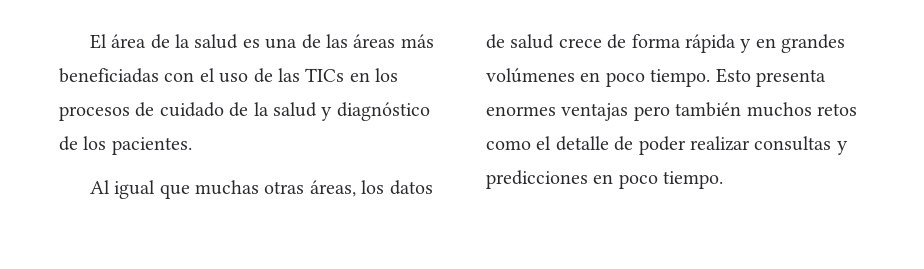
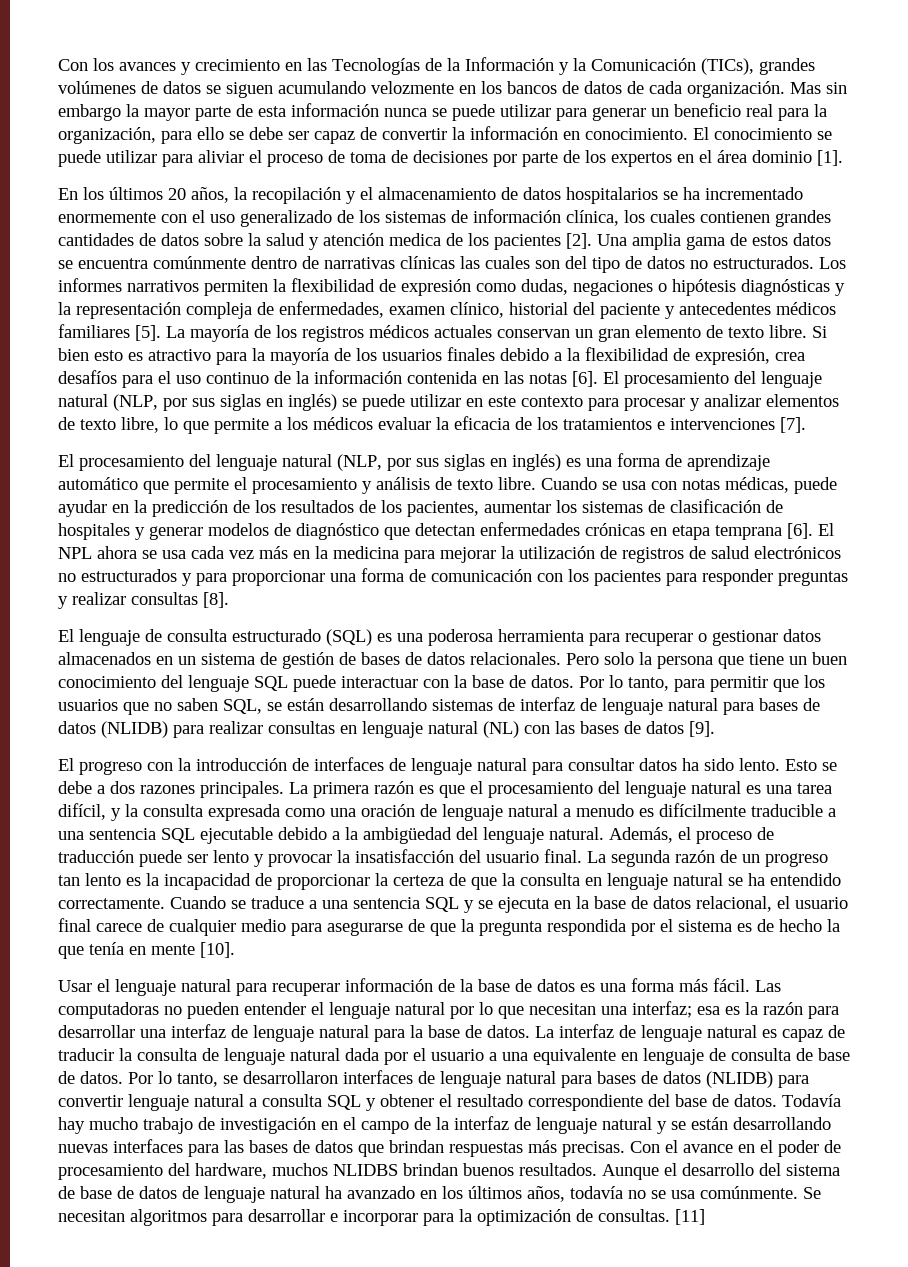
[89,34,434,49] [59,68,399,83] [59,102,430,121] [59,136,192,155] [89,180,433,199] [486,34,846,53] [486,68,826,87] [486,102,857,121] [486,136,848,155] [486,170,724,189] El área de la salud es una de las áreas más beneficiadas con el uso de las TICs en los procesos de cuidado de la salud y diagnóstico de los pacientes. // Al igual que muchas otras áreas, los datos de salud crece de forma rápida y en grandes volúmenes en poco tiempo. Esto presenta enormes ventajas pero también muchos retos como el detalle de poder realizar consultas y predicciones en poco tiempo. -> [58,57,815,75] [58,81,847,98] [58,103,827,121] [58,126,832,144] [58,150,843,167] [58,187,803,204] [58,209,831,227] [58,233,831,250] [58,256,846,273] [58,278,845,296] [58,301,836,319] [58,324,827,342] [58,347,805,365] [58,370,822,388] [58,394,839,411] [58,416,806,434] [58,453,770,471] [58,477,837,494] [58,499,783,517] [58,522,834,540] [58,546,841,563] [58,568,848,586] [58,592,229,609] [58,629,821,646] [58,652,847,669] [58,675,825,692] [58,697,820,715] [58,721,715,738] [58,757,837,775] [58,781,832,798] [58,803,836,821] [58,827,774,844] [58,849,828,867] [58,873,841,890] [58,896,848,913] [58,918,840,936] [58,942,235,959] [58,978,781,996] [58,1001,839,1019] [58,1024,845,1042] [58,1048,850,1065] [58,1070,809,1088] [58,1094,841,1111] [58,1116,831,1134] [58,1139,841,1157] [58,1163,840,1180] [58,1186,821,1203] [58,1209,705,1226] Con los avances y crecimiento en las Tecnologías de la Información y la Comunicación (TICs), grandes volúmenes de datos se siguen acumulando velozmente en los bancos de datos de cada organización. Mas sin embargo la mayor parte de esta información nunca se puede utilizar para generar un beneficio real para la organización, para ello se debe ser capaz de convertir la información en conocimiento. El conocimiento se puede utilizar para aliviar el proceso de toma de decisiones por parte de los expertos en el área dominio [1]. // En los últimos 20 años, la recopilación y el almacenamiento de datos hospitalarios se ha incrementado enormemente con el uso generalizado de los sistemas de información clínica, los cuales contienen grandes cantidades de datos sobre la salud y atención medica de los pacientes [2]. Una amplia gama de estos datos se encuentra comúnmente dentro de narrativas clínicas las cuales son del tipo de datos no estructurados. Los informes narrativos permiten la flexibilidad de expresión como dudas, negaciones o hipótesis diagnósticas y la representación compleja de enfermedades, examen clínico, historial del paciente y antecedentes médicos familiares [5]. La mayoría de los registros médicos actuales conservan un gran elemento de texto libre. Si bien esto es atractivo para la mayoría de los usuarios finales debido a la flexibilidad de expresión, crea desafíos para el uso continuo de la información contenida en las notas [6]. El procesamiento del lenguaje natural (NLP, por sus siglas en inglés) se puede utilizar en este contexto para procesar y analizar elementos de texto libre, lo que permite a los médicos evaluar la eficacia de los tratamientos e intervenciones [7]. // El procesamiento del lenguaje natural (NLP, por sus siglas en inglés) es una forma de aprendizaje automático que permite el procesamiento y análisis de texto libre. Cuando se usa con notas médicas, puede ayudar en la predicción de los resultados de los pacientes, aumentar los sistemas de clasificación de hospitales y generar modelos de diagnóstico que detectan enfermedades crónicas en etapa temprana [6]. El NPL ahora se usa cada vez más en la medicina para mejorar la utilización de registros de salud electrónicos no estructurados y para proporcionar una forma de comunicación con los pacientes para responder preguntas y realizar consultas [8]. // El lenguaje de consulta estructurado (SQL) es una poderosa herramienta para recuperar o gestionar datos almacenados en un sistema de gestión de bases de datos relacionales. Pero solo la persona que tiene un buen conocimiento del lenguaje SQL puede interactuar con la base de datos. Por lo tanto, para permitir que los usuarios que no saben SQL, se están desarrollando sistemas de interfaz de lenguaje natural para bases de datos (NLIDB) para realizar consultas en lenguaje natural (NL) con las bases de datos [9]. // El progreso con la introducción de interfaces de lenguaje natural para consultar datos ha sido lento. Esto se debe a dos razones principales. La primera razón es que el procesamiento del lenguaje natural es una tarea difícil, y la consulta expresada como una oración de lenguaje natural a menudo es difícilmente traducible a una sentencia SQL ejecutable debido a la ambigüedad del lenguaje natural. Además, el proceso de traducción puede ser lento y provocar la insatisfacción del usuario final. La segunda razón de un progreso tan lento es la incapacidad de proporcionar la certeza de que la consulta en lenguaje natural se ha entendido correctamente. Cuando se traduce a una sentencia SQL y se ejecuta en la base de datos relacional, el usuario final carece de cualquier medio para asegurarse de que la pregunta respondida por el sistema es de hecho la que tenía en mente [10]. // Usar el lenguaje natural para recuperar información de la base de datos es una forma más fácil. Las computadoras no pueden entender el lenguaje natural por lo que necesitan una interfaz; esa es la razón para desarrollar una interfaz de lenguaje natural para la base de datos. La interfaz de lenguaje natural es capaz de traducir la consulta de lenguaje natural dada por el usuario a una equivalente en lenguaje de consulta de base de datos. Por lo tanto, se desarrollaron interfaces de lenguaje natural para bases de datos (NLIDB) para convertir lenguaje natural a consulta SQL y obtener el resultado correspondiente del base de datos. Todavía hay mucho trabajo de investigación en el campo de la interfaz de lenguaje natural y se están desarrollando nuevas interfaces para las bases de datos que brindan respuestas más precisas. Con el avance en el poder de procesamiento del hardware, muchos NLIDBS brindan buenos resultados. Aunque el desarrollo del sistema de base de datos de lenguaje natural ha avanzado en los últimos años, todavía no se usa comúnmente. Se necesitan algoritmos para desarrollar e incorporar para la optimización de consultas. [11]

